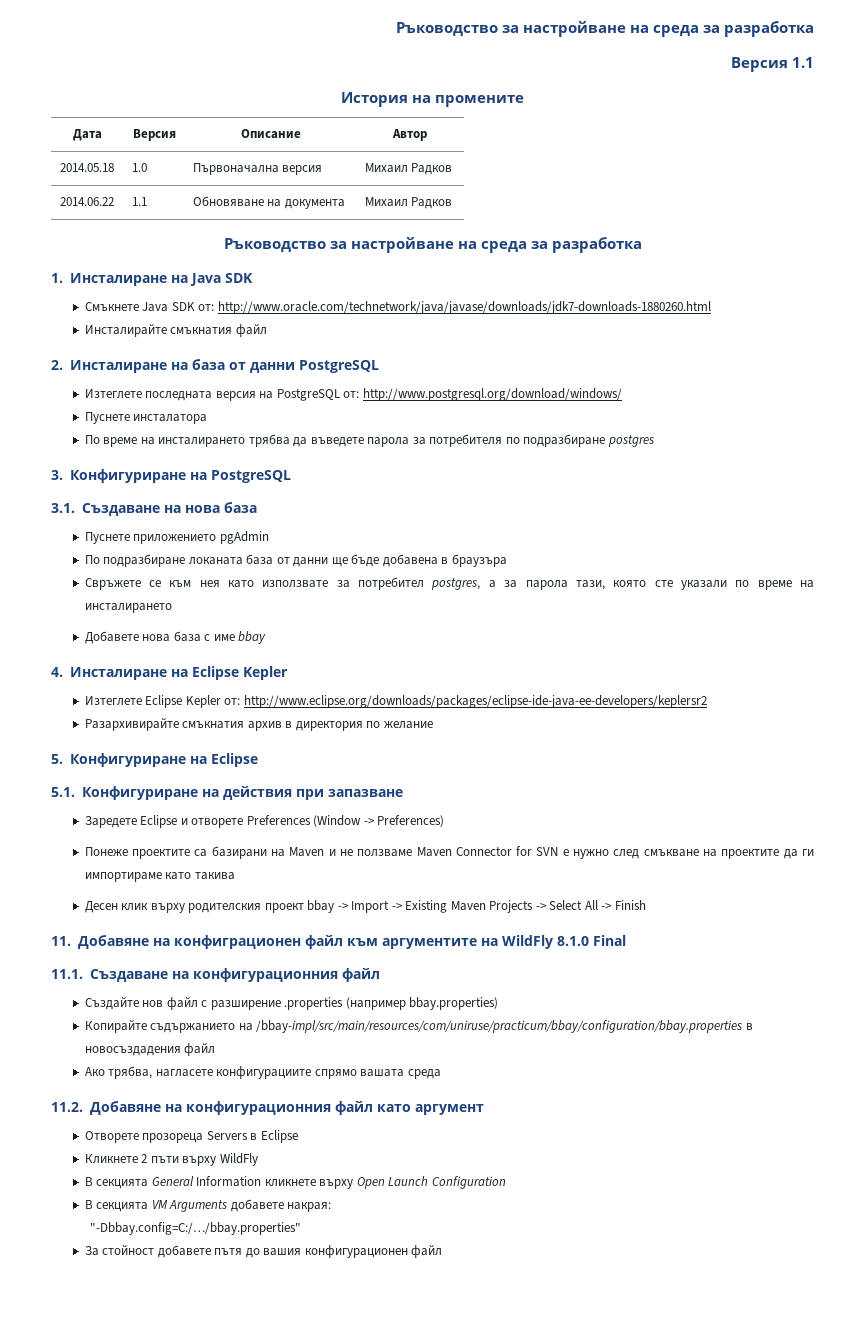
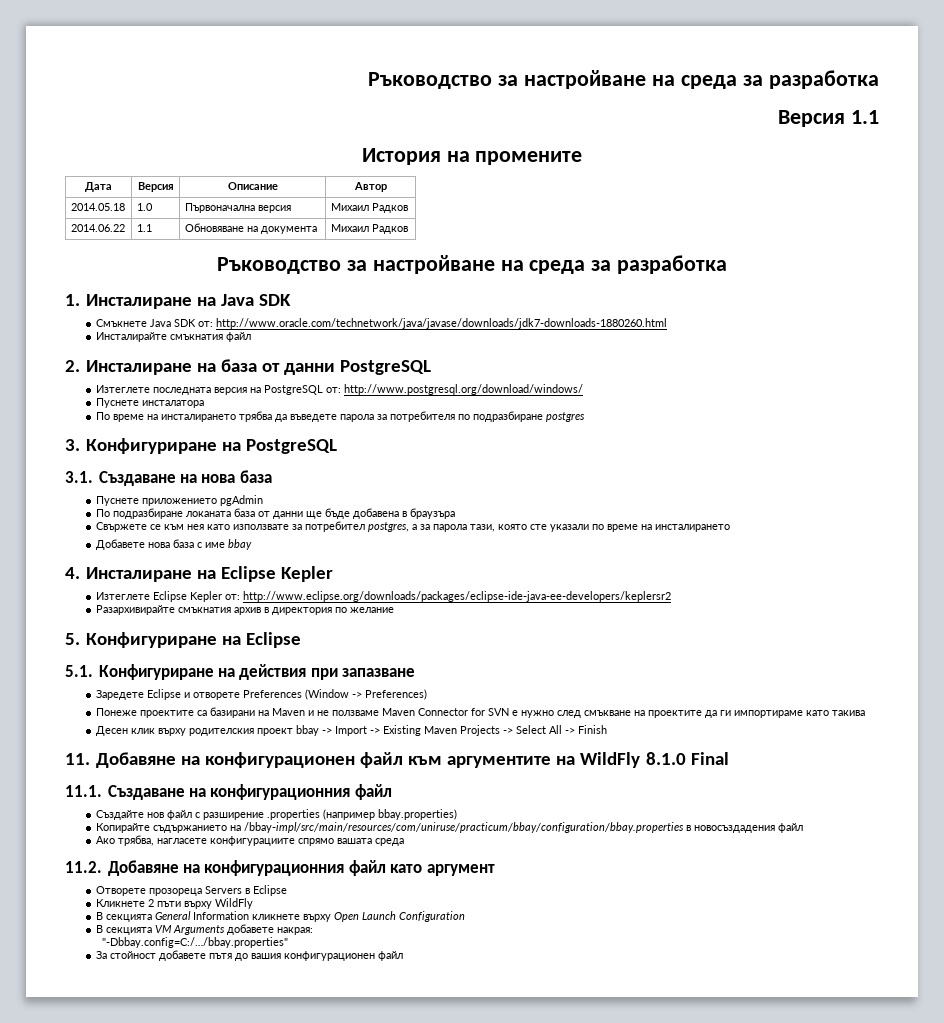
[84,578,141,590] Свръжете -> [95,522,147,532] Свържете
[173,935,301,949] конфиграционен -> [204,752,355,768] конфигурационен

